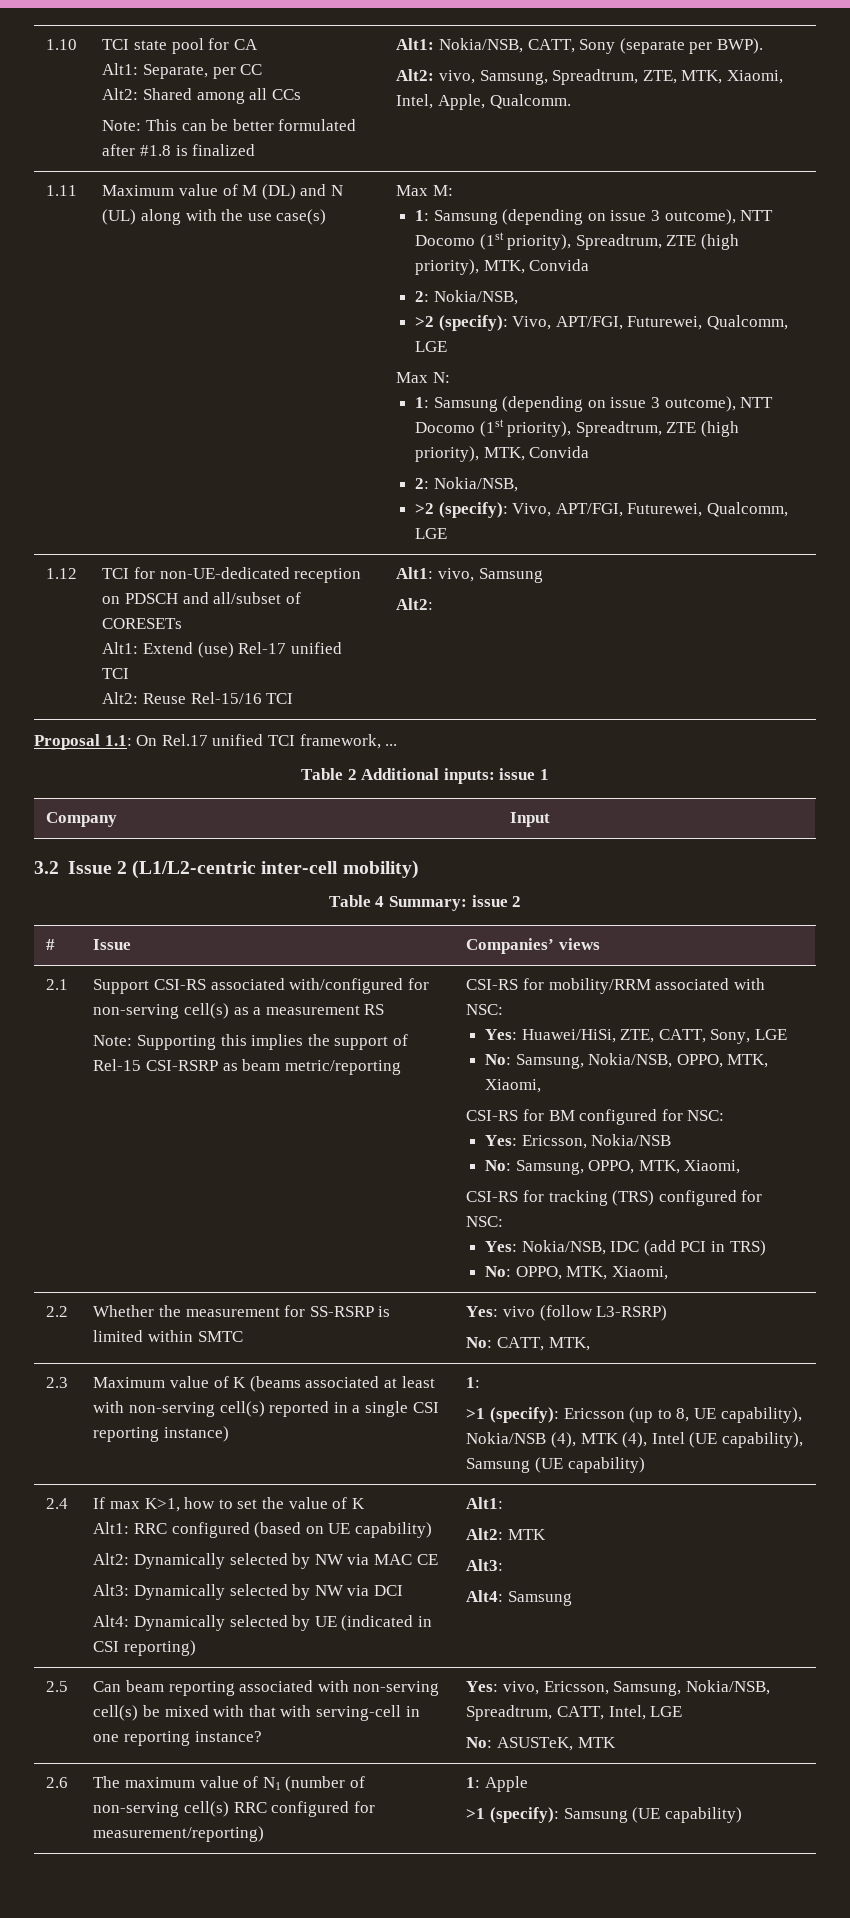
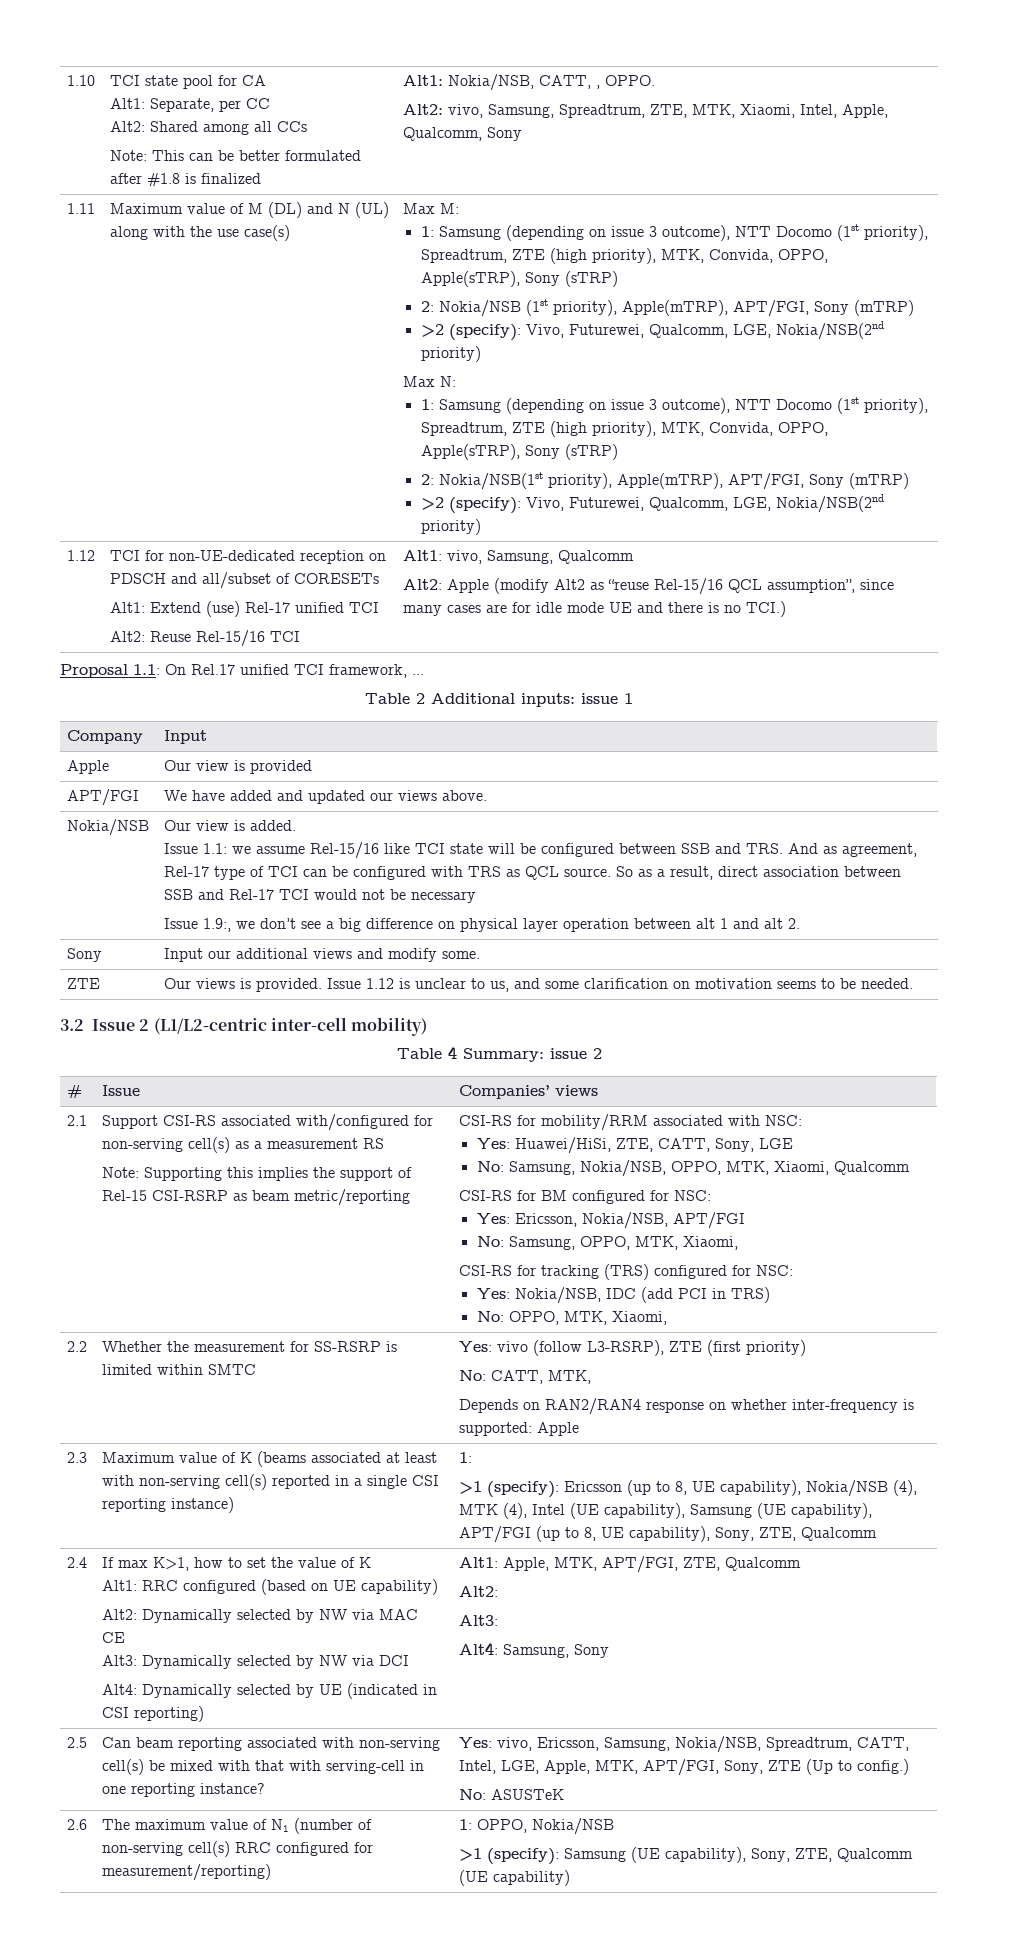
[579,38,763,54] Sony (separate per BWP). -> [596,75,656,89] , OPPO.
[489,94,571,109] Qualcomm. -> [403,127,523,141] Qualcomm, Sony
[529,259,590,271] [415,290,518,305] [415,315,789,331] [415,341,448,352] Convida // 2: Nokia/NSB, // >2 (specify): Vivo, APT/FGI, Futurewei, Qualcomm, LGE -> [708,249,828,263] [420,271,618,287] [420,299,914,317] [420,321,884,341] [420,346,481,362] Convida, OPPO, Apple(sTRP), Sony (sTRP) // 2: Nokia/NSB (1st priority), Apple(mTRP), APT/FGI, Sony (mTRP) // >2 (specify): Vivo, Futurewei, Qualcomm, LGE, Nokia/NSB(2nd priority)
[529,446,590,458] [415,477,518,492] [415,502,789,518] [415,528,448,539] Convida // 2: Nokia/NSB, // >2 (specify): Vivo, APT/FGI, Futurewei, Qualcomm, LGE -> [708,422,828,436] [420,444,618,460] [420,472,909,490] [420,494,884,514] [420,519,481,535] Convida, OPPO, Apple(sTRP), Sony (sTRP) // 2: Nokia/NSB(1st priority), Apple(mTRP), APT/FGI, Sony (mTRP) // >2 (specify): Vivo, Futurewei, Qualcomm, LGE, Nokia/NSB(2nd priority)
[478,568,543,583] [396,598,434,610] Samsung // Alt2: -> [487,550,635,564] [403,578,895,595] [403,601,787,617] Samsung, Qualcomm // Alt2: Apple (modify Alt2 as “reuse Rel-15/16 QCL assumption”, since many cases are for idle mode UE and there is no TCI.)
(551, 819) none -> [67,760,110,774] [164,760,313,774] [67,789,140,806] [164,790,488,804] [67,819,150,836] [164,820,297,831] [164,842,918,859] [164,866,902,880] [164,889,477,903] [164,918,801,932] [67,948,103,962] [164,948,481,962] [67,978,101,989] [164,978,914,992] // Apple | Our view is provided // APT/FGI | We have added and updated our views above. // Nokia/NSB | Our view is added. // Issue 1.1: we assume Rel-15/16 like TCI state will be configured between SSB and TRS. And as agreement, Rel-17 type of TCI can be configured with TRS as QCL source. So as a result, direct association between SSB and Rel-17 TCI would not be necessary // Issue 1.9:, we don’t see a big difference on physical layer operation between alt 1 and alt 2. // Sony | Input our additional views and modify some. // ZTE | Our views is provided. Issue 1.12 is unclear to us, and some clarification on motivation seems to be needed.
(542, 1086) none -> [833,1161,910,1175] Qualcomm
[591,1134,672,1146] Nokia/NSB -> [581,1212,745,1229] Nokia/NSB, APT/FGI
[596,1305,668,1321] L3-RSRP) -> [587,1340,807,1356] L3-RSRP), ZTE (first priority)
(590, 1344) none -> [459,1398,915,1415] [459,1422,580,1436] // Depends on RAN2/RAN4 response on whether inter-frequency is supported: Apple
[567,1457,645,1473] capability) -> [791,1503,873,1519] [459,1526,878,1543] capability), APT/FGI (up to 8, UE capability), Sony, ZTE, Qualcomm
[466,1528,547,1540] // Alt2: MTK -> [503,1556,802,1573] [459,1586,499,1597] Apple, MTK, APT/FGI, ZTE, Qualcomm // Alt2:
[508,1591,573,1606] Samsung -> [503,1644,610,1658] Samsung, Sony
[650,1706,683,1717] [466,1737,616,1751] LGE // No: ASUSTeK, MTK -> [501,1759,910,1776] [459,1789,565,1800] LGE, Apple, MTK, APT/FGI, Sony, ZTE (Up to config.) // No: ASUSTeK
[485,1776,529,1792] Apple -> [477,1818,615,1835] OPPO, Nokia/NSB
(661, 1815) none -> [665,1847,914,1863] [459,1870,489,1886] capability), Sony, ZTE, Qualcomm (UE

